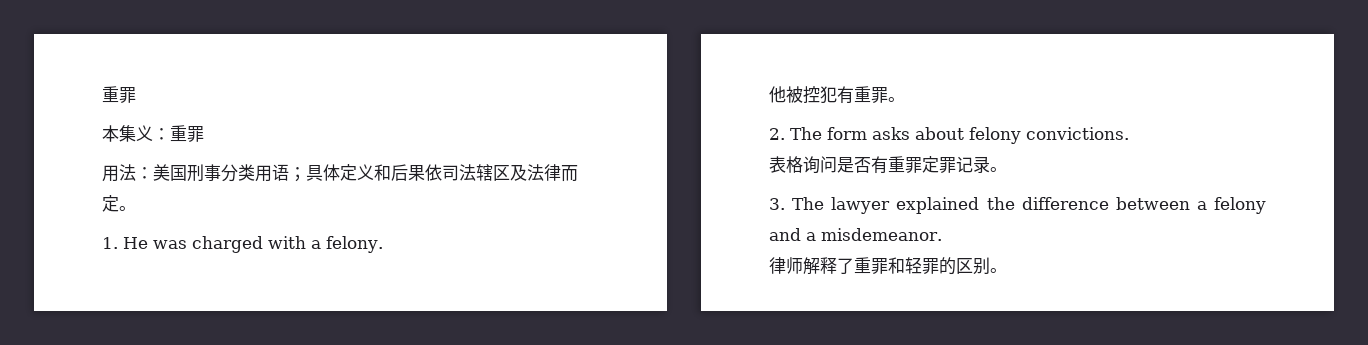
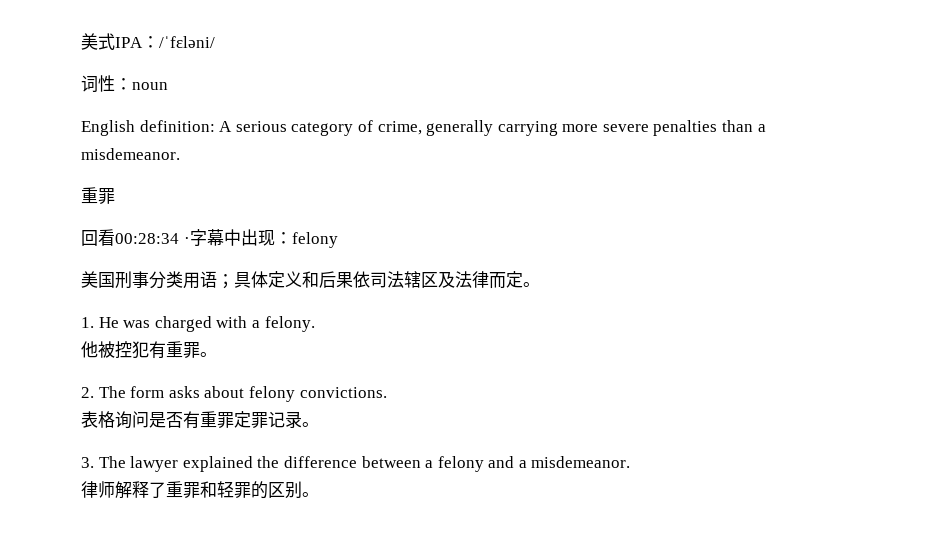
[102,86,136,103] [102,125,204,142] [102,164,153,182] 重罪 // 本集义：重罪 // 用法： -> [81,33,215,50] [81,75,168,92] [81,120,766,136] [81,148,180,160] [81,187,115,204] [81,229,338,248] 美式IPA：/ˈfɛləni/ // 词性：noun // English definition: A serious category of crime, generally carrying more severe penalties than a misdemeanor. // 重罪 // 回看00:28:34 ·字幕中出现：felony //

